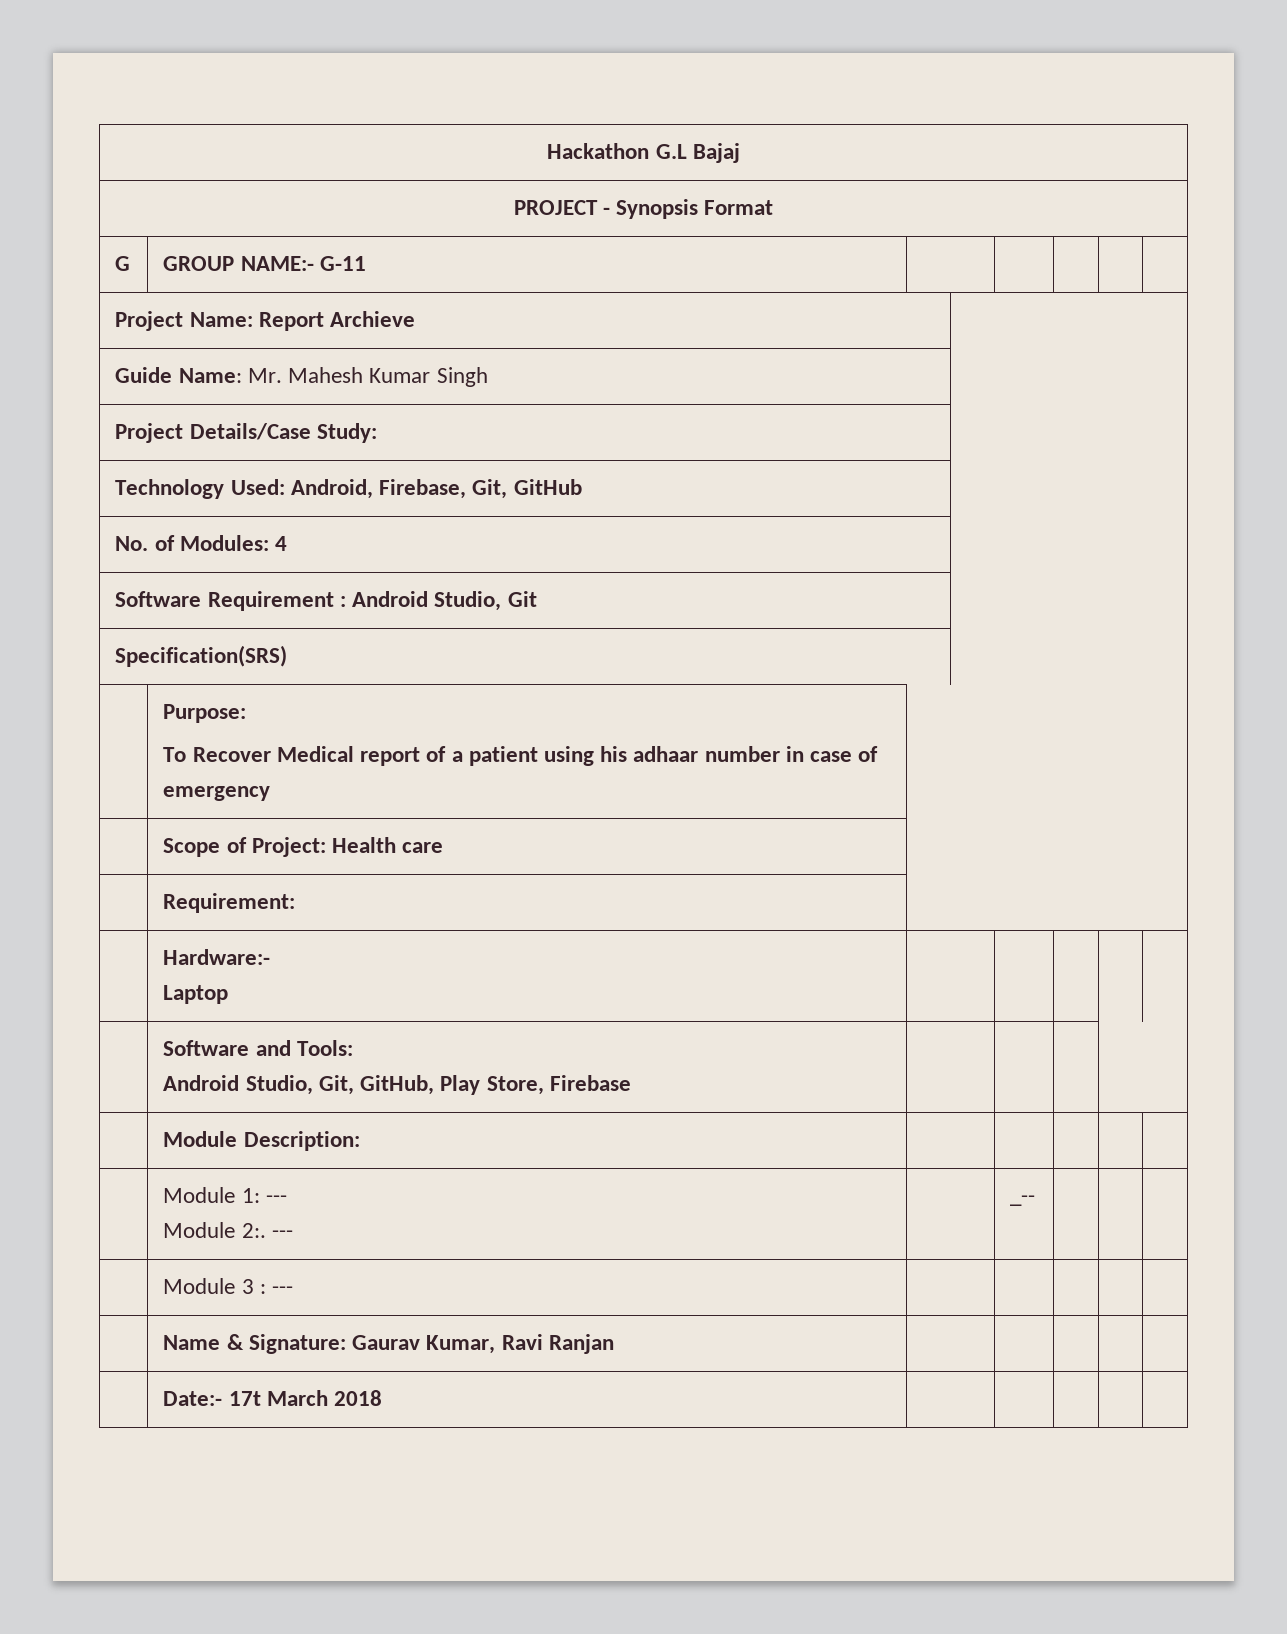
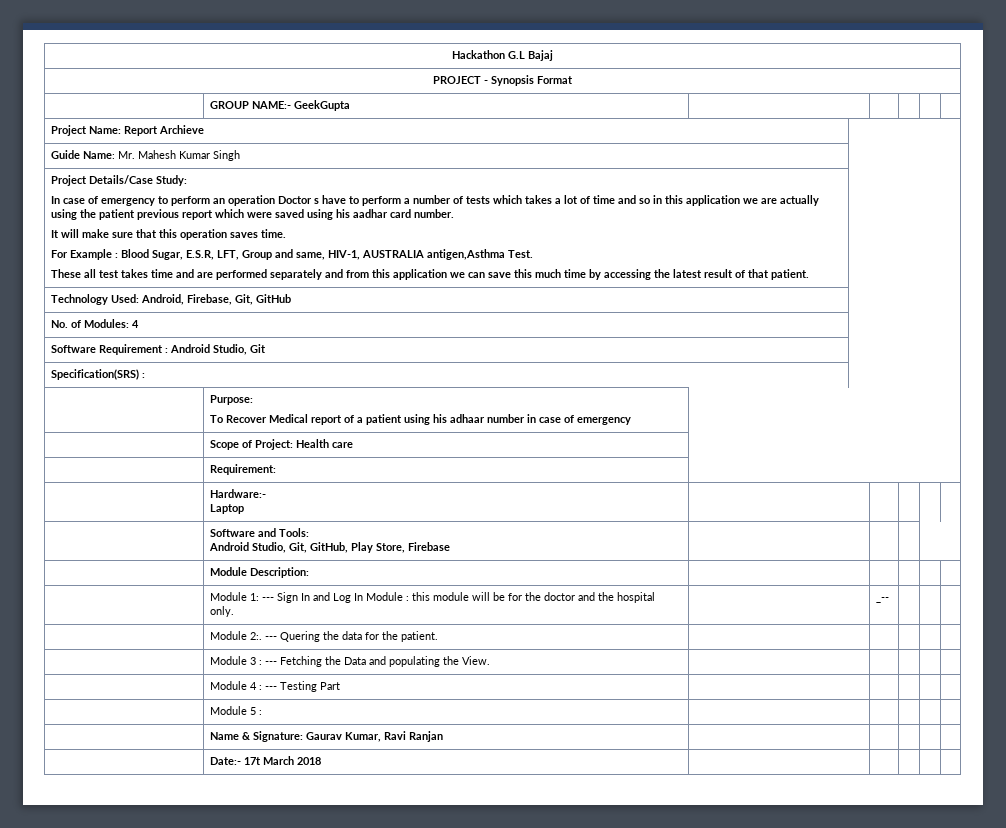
[115,256,131,271] G -> (573, 80) none
[319,256,366,271] G-11 -> [294,100,351,111] GeekGupta
(377, 433) none -> [51,195,820,206] [51,209,455,220] [51,229,287,240] [51,249,534,260] [51,269,810,280] // In case of emergency to perform an operation Doctor s have to perform a number of tests which takes a lot of time and so in this application we are actually using the patient previous report which were saved using his aadhar card number. // It will make sure that this operation saves time. // For Example : Blood Sugar, E.S.R, LFT, Group and same, HIV-1, AUSTRALIA antigen,Asthma Test. // These all test takes time and are performed separately and from this application we can save this much time by accessing the latest result of that patient.
(288, 656) none -> [142,373,146,378] :
[163,1222,293,1238] [1010,1195,1036,1206] [163,1278,294,1294] // Module 2:. --- | | _-- | | | // | Module 3 : --- -> [277,592,656,603] [210,606,235,617] [876,597,890,603] [210,631,439,642] [210,656,491,667] [210,681,341,692] [210,706,263,715] Sign In and Log In Module : this module will be for the doctor and the hospital only. | | _-- | | | // | Module 2:. --- Quering the data for the patient. | | | | | // | Module 3 : --- Fetching the Data and populating the View. | | | | | // | Module 4 : --- Testing Part | | | | | // | Module 5 :

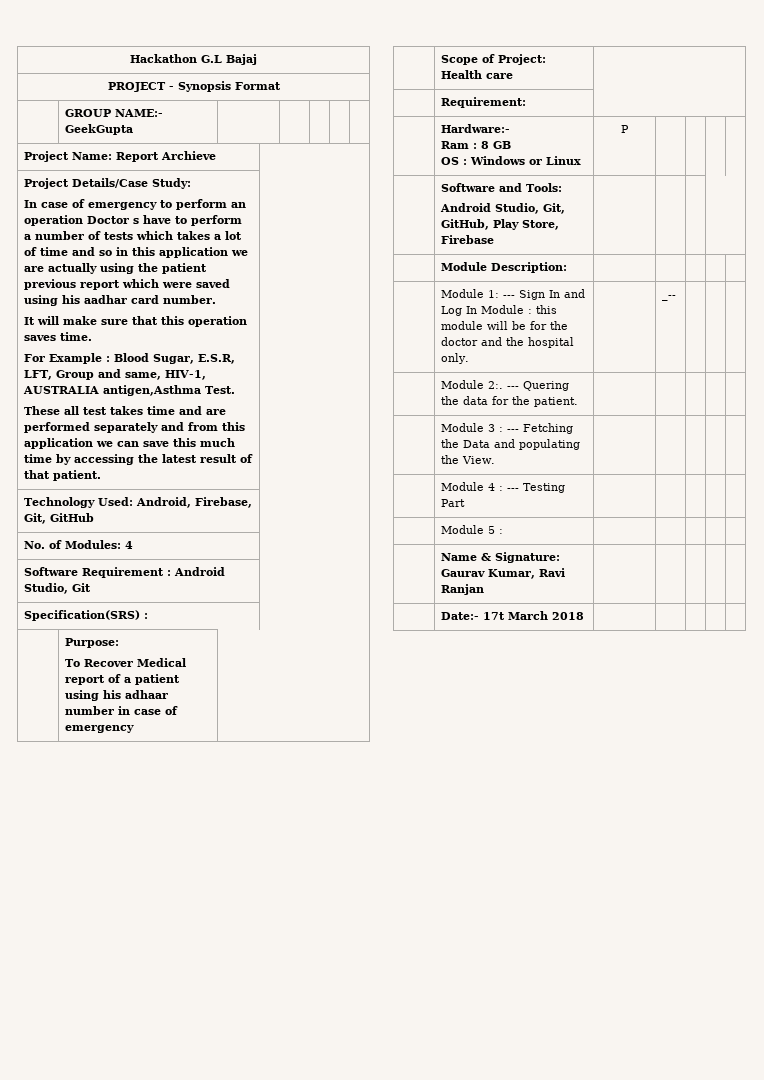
[51,150,241,161] // Guide Name: Mr. Mahesh Kumar Singh | -> (217, 155) none
[210,504,245,514] Laptop | -> [441,141,512,149] [441,156,582,165] [621,125,629,133] Ram : 8 GB // OS : Windows or Linux | P

